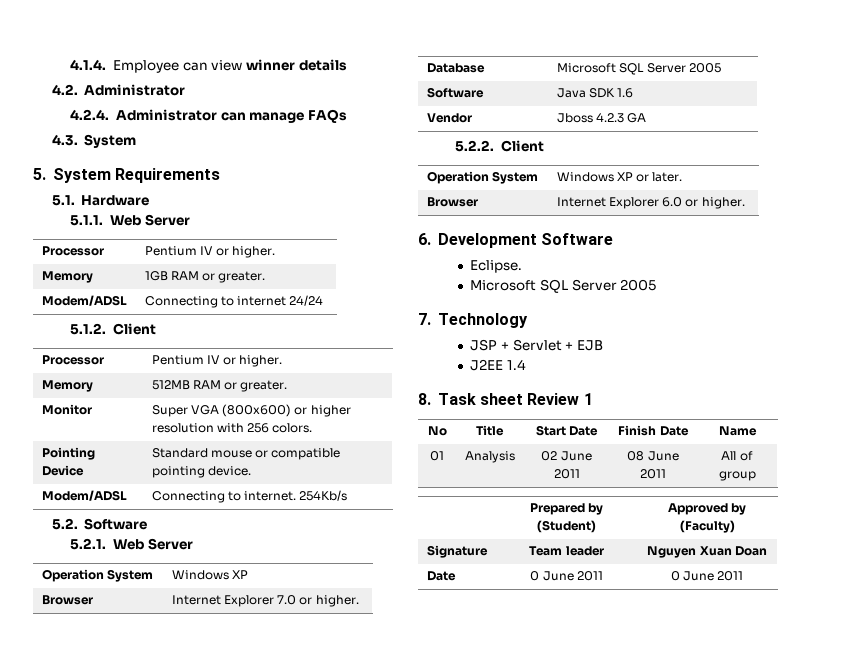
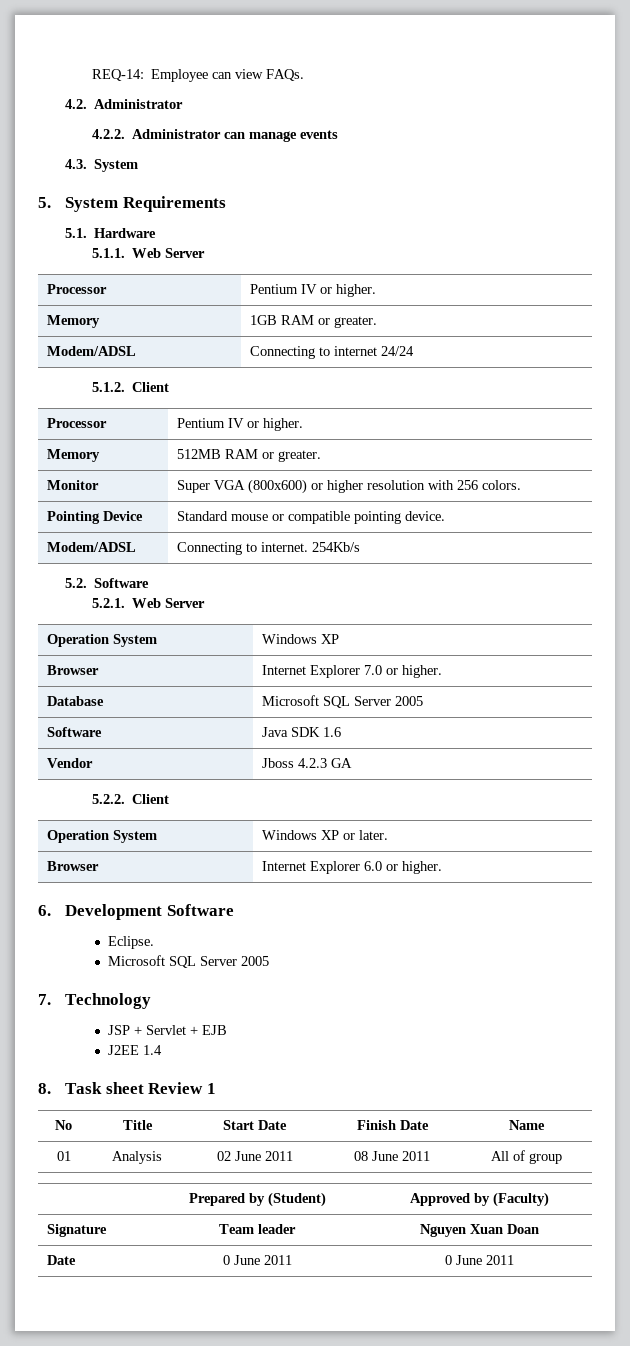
[70,59,107,70] 4.1.4. -> [91,69,144,81] REQ-14:
[246,59,347,71] winner details -> [266,69,305,81] FAQs.
[70,109,110,120] 4.2.4. -> [91,129,125,139] 4.2.2.
[308,109,348,123] FAQs -> [300,130,339,139] events

